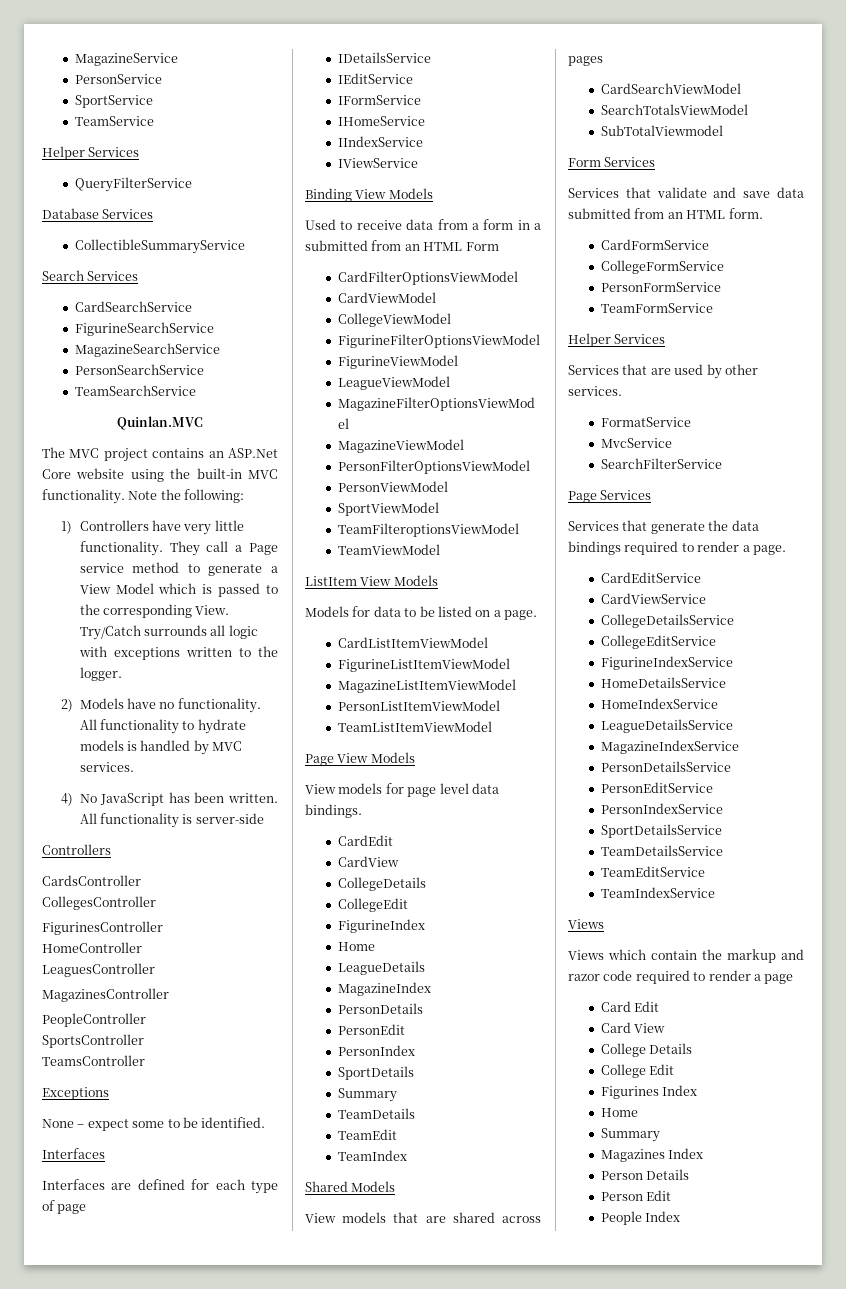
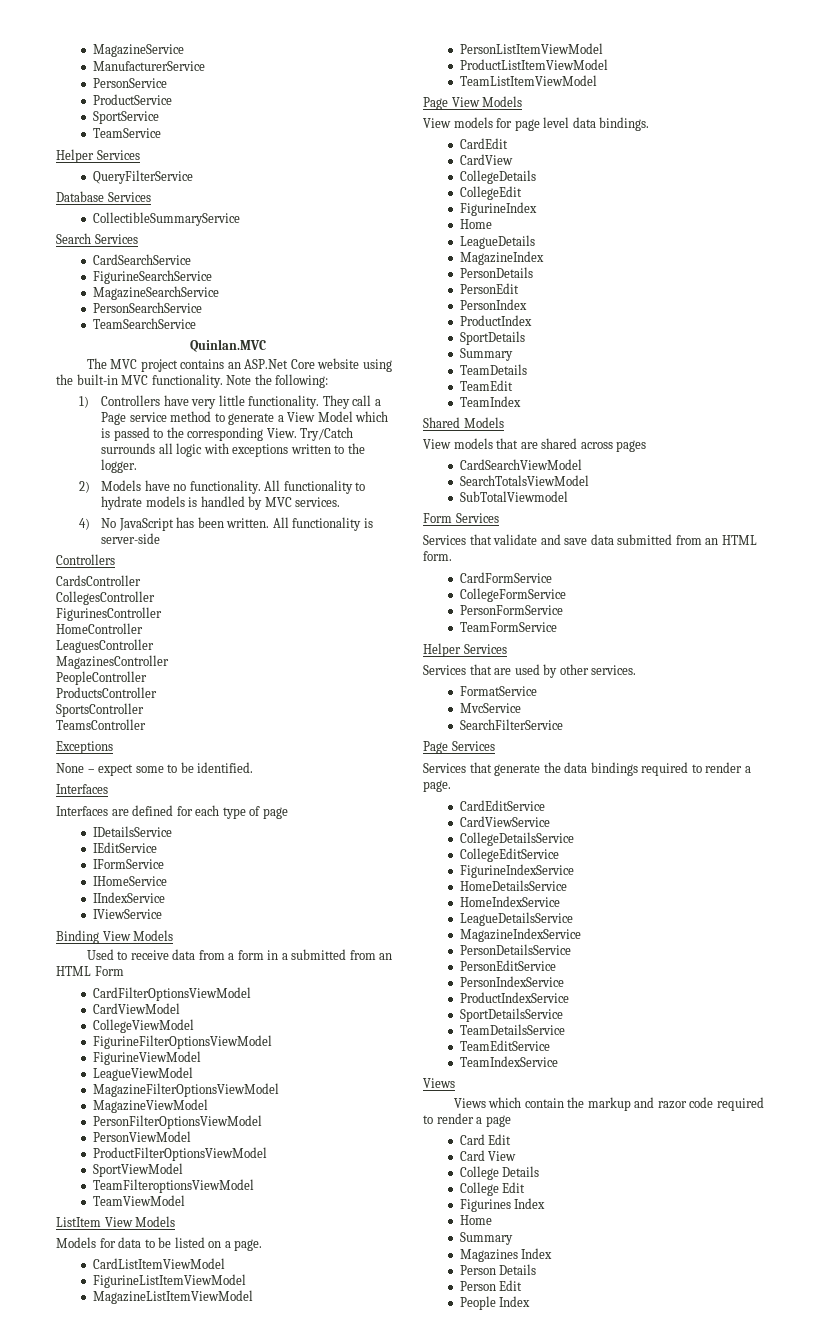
(178, 59) none -> [92,61,205,71] // ManufacturerService
(162, 79) none -> [92,94,172,105] // ProductService
(146, 1020) none -> [56,687,157,698] // ProductsController
(448, 486) none -> [92,1147,267,1161] // ProductFilterOptionsViewModel
(500, 705) none -> [459,59,608,70] // ProductListItemViewModel
(415, 1050) none -> [459,315,532,326] // ProductIndex
(723, 808) none -> [459,992,569,1003] // ProductIndexService

